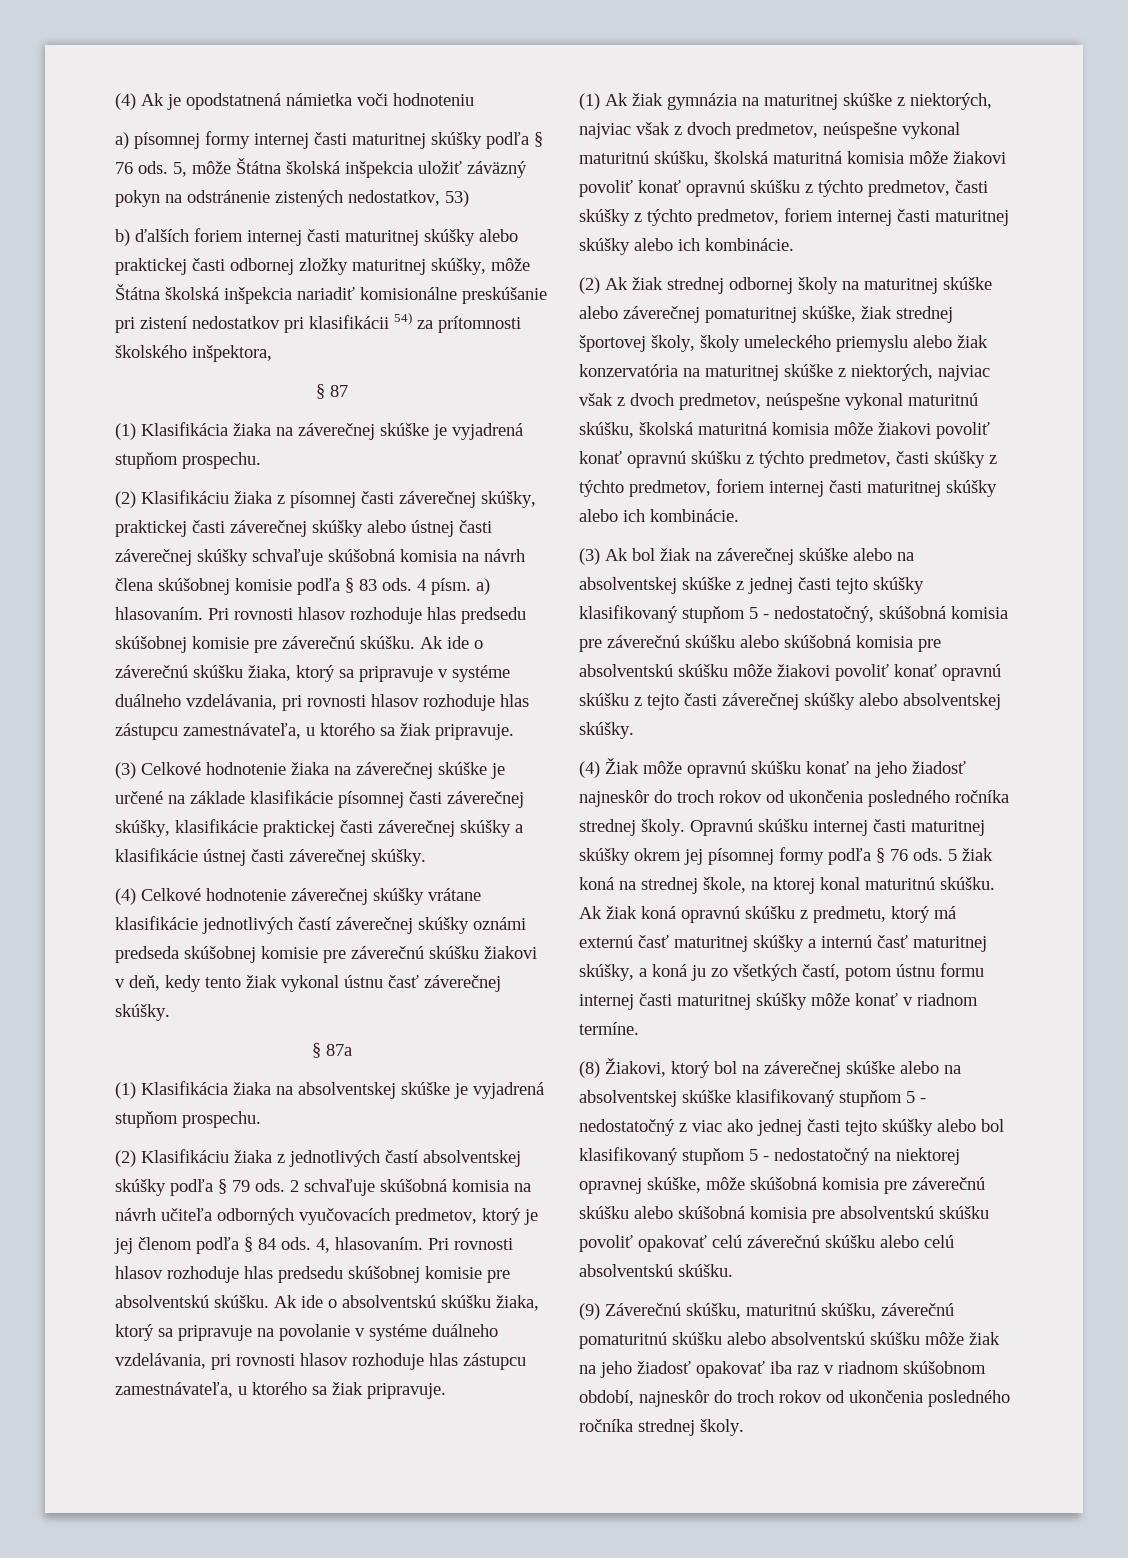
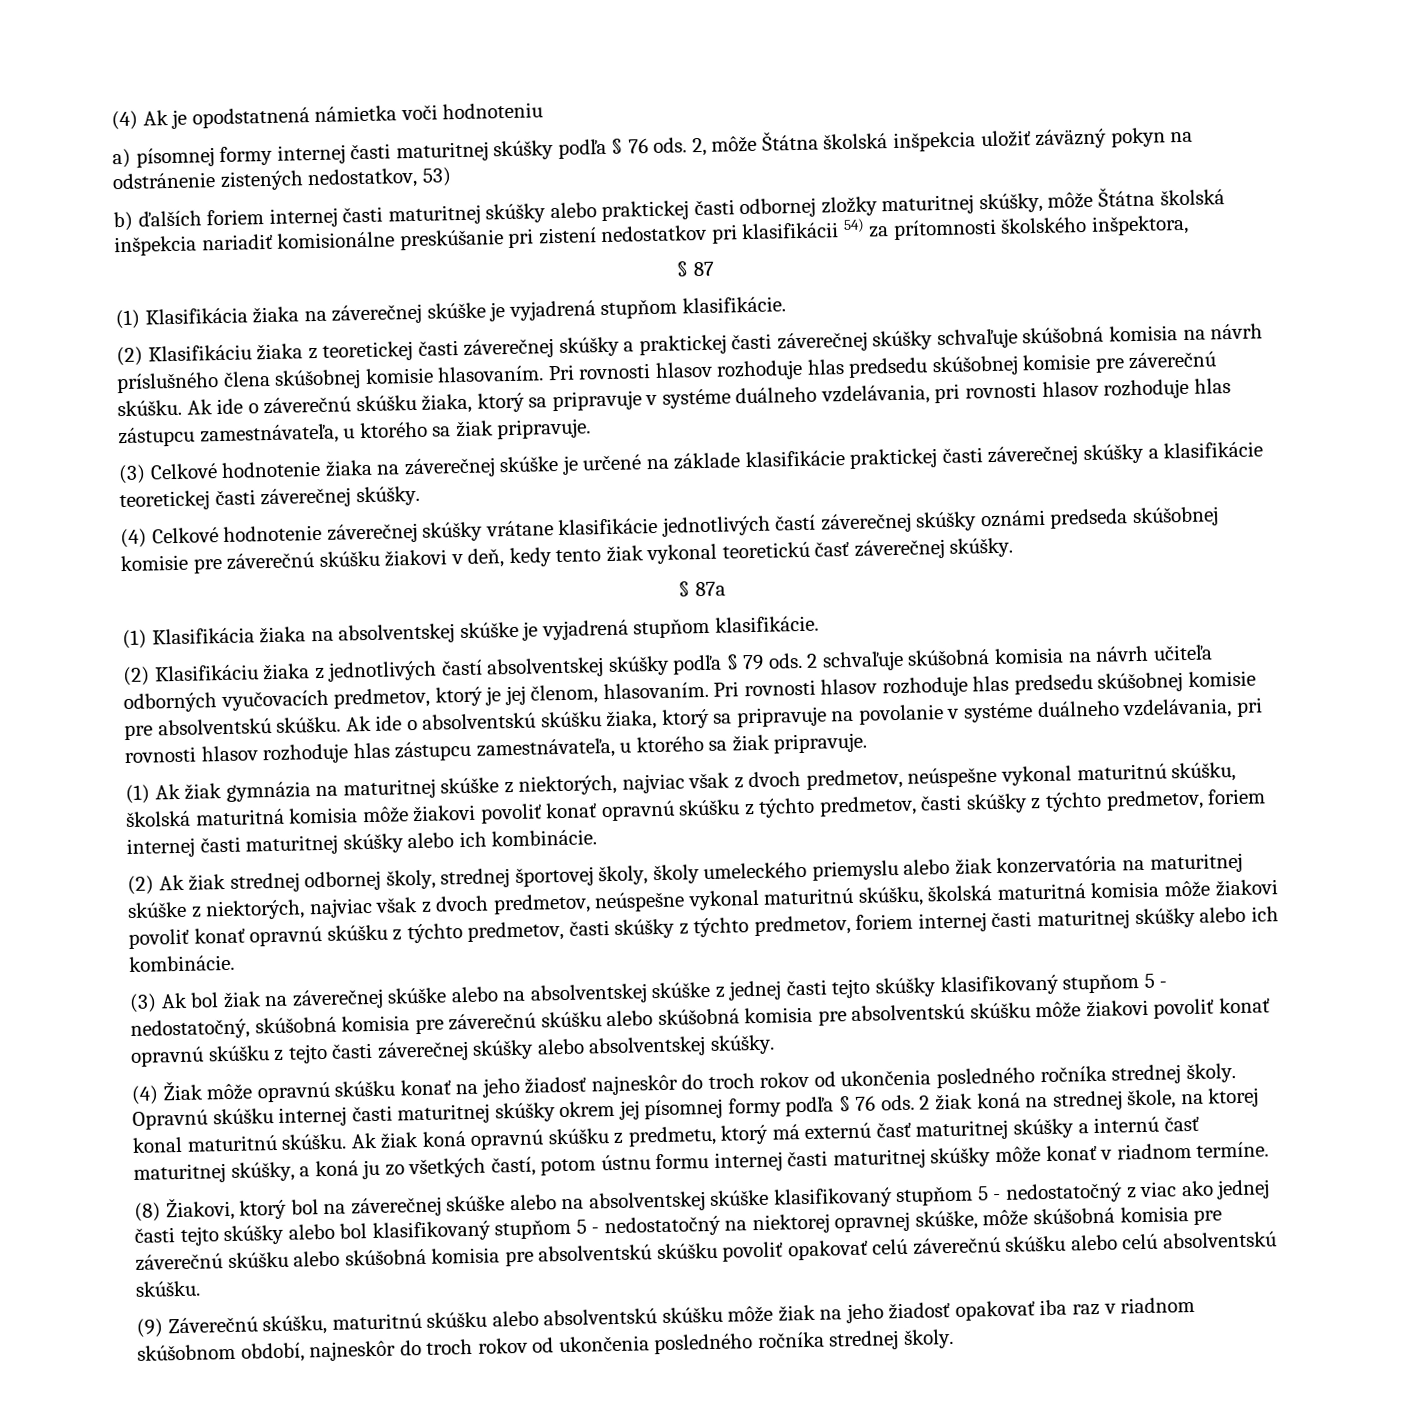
[173,162,187,177] 5, -> [691,137,707,157] 2,
[182,452,261,469] [115,490,536,508] [115,520,454,537] prospechu. // (2) Klasifikáciu žiaka z písomnej časti záverečnej skúšky, praktickej časti záverečnej skúšky alebo ústnej -> [681,296,786,314] [116,334,727,367] klasifikácie. // (2) Klasifikáciu žiaka z teoretickej časti záverečnej skúšky a praktickej
(525, 555) none -> [116,372,219,394] príslušného
[297,578,490,595] podľa § 83 ods. 4 písm. a) -> (434, 375) none
[338,791,524,808] [115,819,258,837] písomnej časti záverečnej skúšky, klasifikácie -> (845, 459) none
[203,849,246,866] ústnej -> [119,490,210,512] teoretickej
[344,975,383,988] ústnu -> [721,541,810,559] teoretickú
[182,1111,261,1128] prospechu. -> [714,615,819,633] klasifikácie.
[138,1237,330,1254] členom podľa § 84 ods. 4, -> [530,684,599,705] členom,
[798,277,992,294] [579,306,892,323] školy na maturitnej skúške alebo záverečnej pomaturitnej skúške, žiak -> [385,869,436,890] školy,
[948,849,957,861] 5 -> [919,1095,931,1110] 2
[821,1303,954,1319] [579,1332,667,1349] skúšku, záverečnú pomaturitnú -> (422, 1321) none

